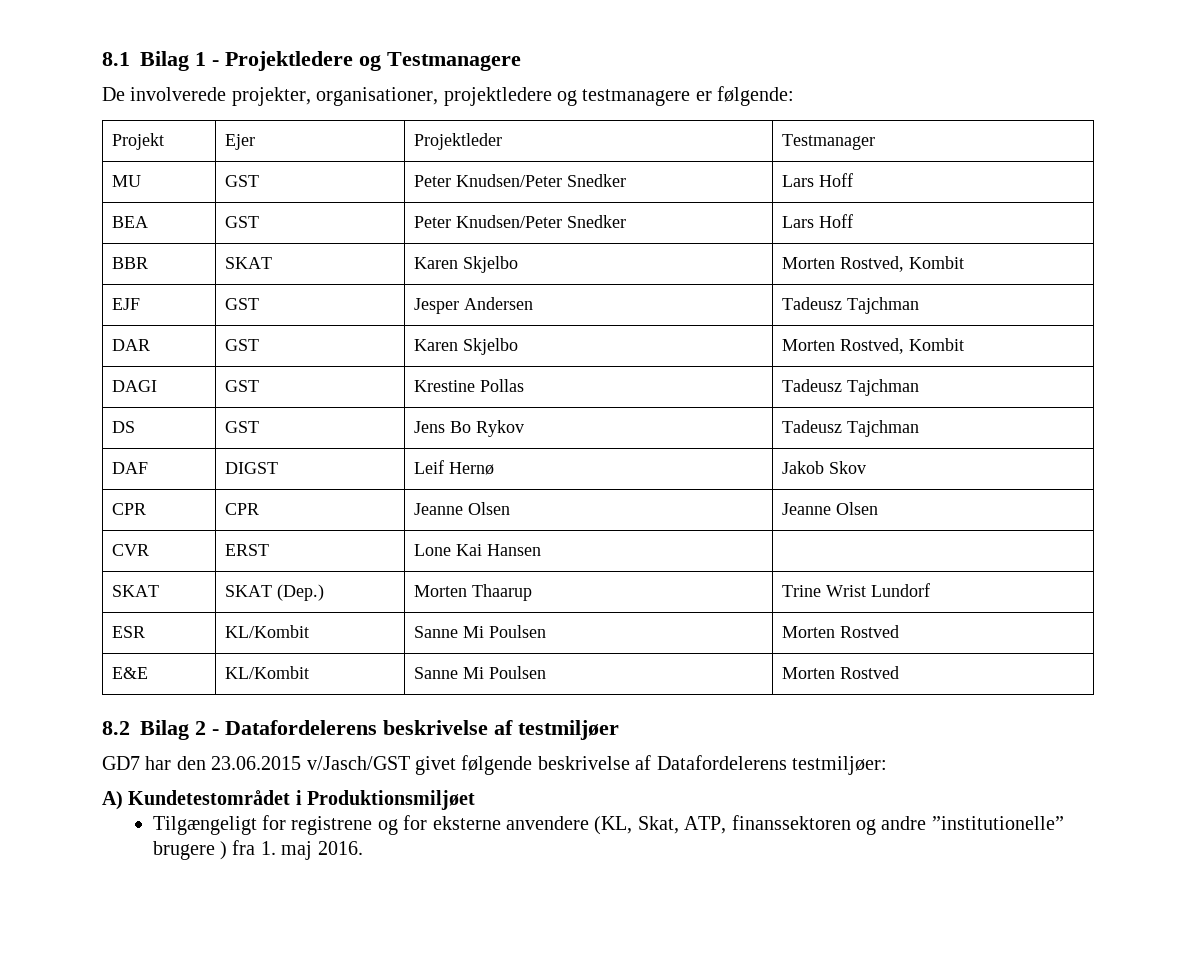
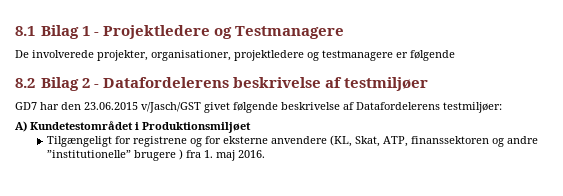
[717,86,795,106] [111,133,164,150] [224,134,255,150] [413,133,502,150] [781,134,875,150] [111,175,141,187] [224,175,259,187] [413,174,626,187] [781,173,853,187] [111,216,148,228] [224,216,259,228] [413,215,626,228] [781,214,853,228] [111,257,148,269] [224,257,272,269] [413,256,518,273] [781,256,964,272] [111,298,140,310] [224,298,259,310] [413,297,533,314] [781,297,919,314] [111,339,150,351] [224,339,259,351] [413,338,518,355] [781,338,964,354] [111,380,157,392] [224,380,259,392] [413,379,524,392] [781,379,919,396] [111,421,135,433] [224,421,259,433] [413,420,524,437] [781,420,919,437] [111,462,148,474] [224,462,278,474] [413,460,494,475] [781,461,866,474] [111,503,146,515] [224,503,259,515] [413,502,510,515] [781,502,878,515] [111,544,149,556] [224,544,269,556] [413,544,541,556] [111,585,159,597] [224,584,324,601] [413,584,532,601] [781,583,930,597] [111,626,145,638] [224,625,309,638] [413,625,546,638] [781,625,899,638] [111,667,148,679] [224,666,309,679] [413,666,546,679] [781,666,899,679] følgende: // Projekt | Ejer | Projektleder | Testmanager // MU | GST | Peter Knudsen/Peter Snedker | Lars Hoff // BEA | GST | Peter Knudsen/Peter Snedker | Lars Hoff // BBR | SKAT | Karen Skjelbo | Morten Rostved, Kombit // EJF | GST | Jesper Andersen | Tadeusz Tajchman // DAR | GST | Karen Skjelbo | Morten Rostved, Kombit // DAGI | GST | Krestine Pollas | Tadeusz Tajchman // DS | GST | Jens Bo Rykov | Tadeusz Tajchman // DAF | DIGST | Leif Hernø | Jakob Skov // CPR | CPR | Jeanne Olsen | Jeanne Olsen // CVR | ERST | Lone Kai Hansen | // SKAT | SKAT (Dep.) | Morten Thaarup | Trine Wrist Lundorf // ESR | KL/Kombit | Sanne Mi Poulsen | Morten Rostved // E&E | KL/Kombit | Sanne Mi Poulsen | Morten Rostved -> [410,50,455,61] følgende

